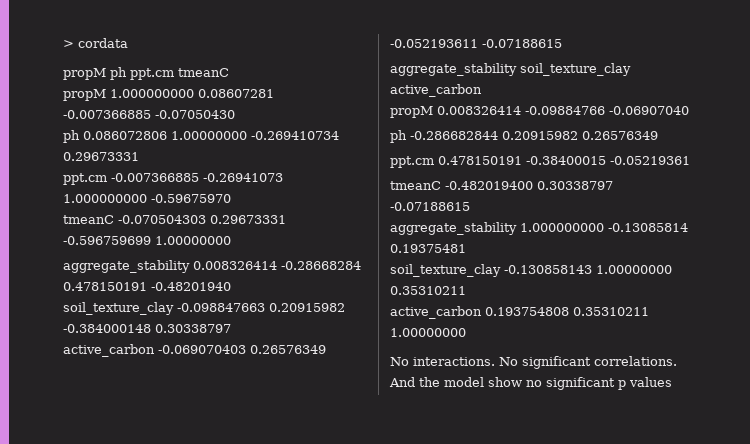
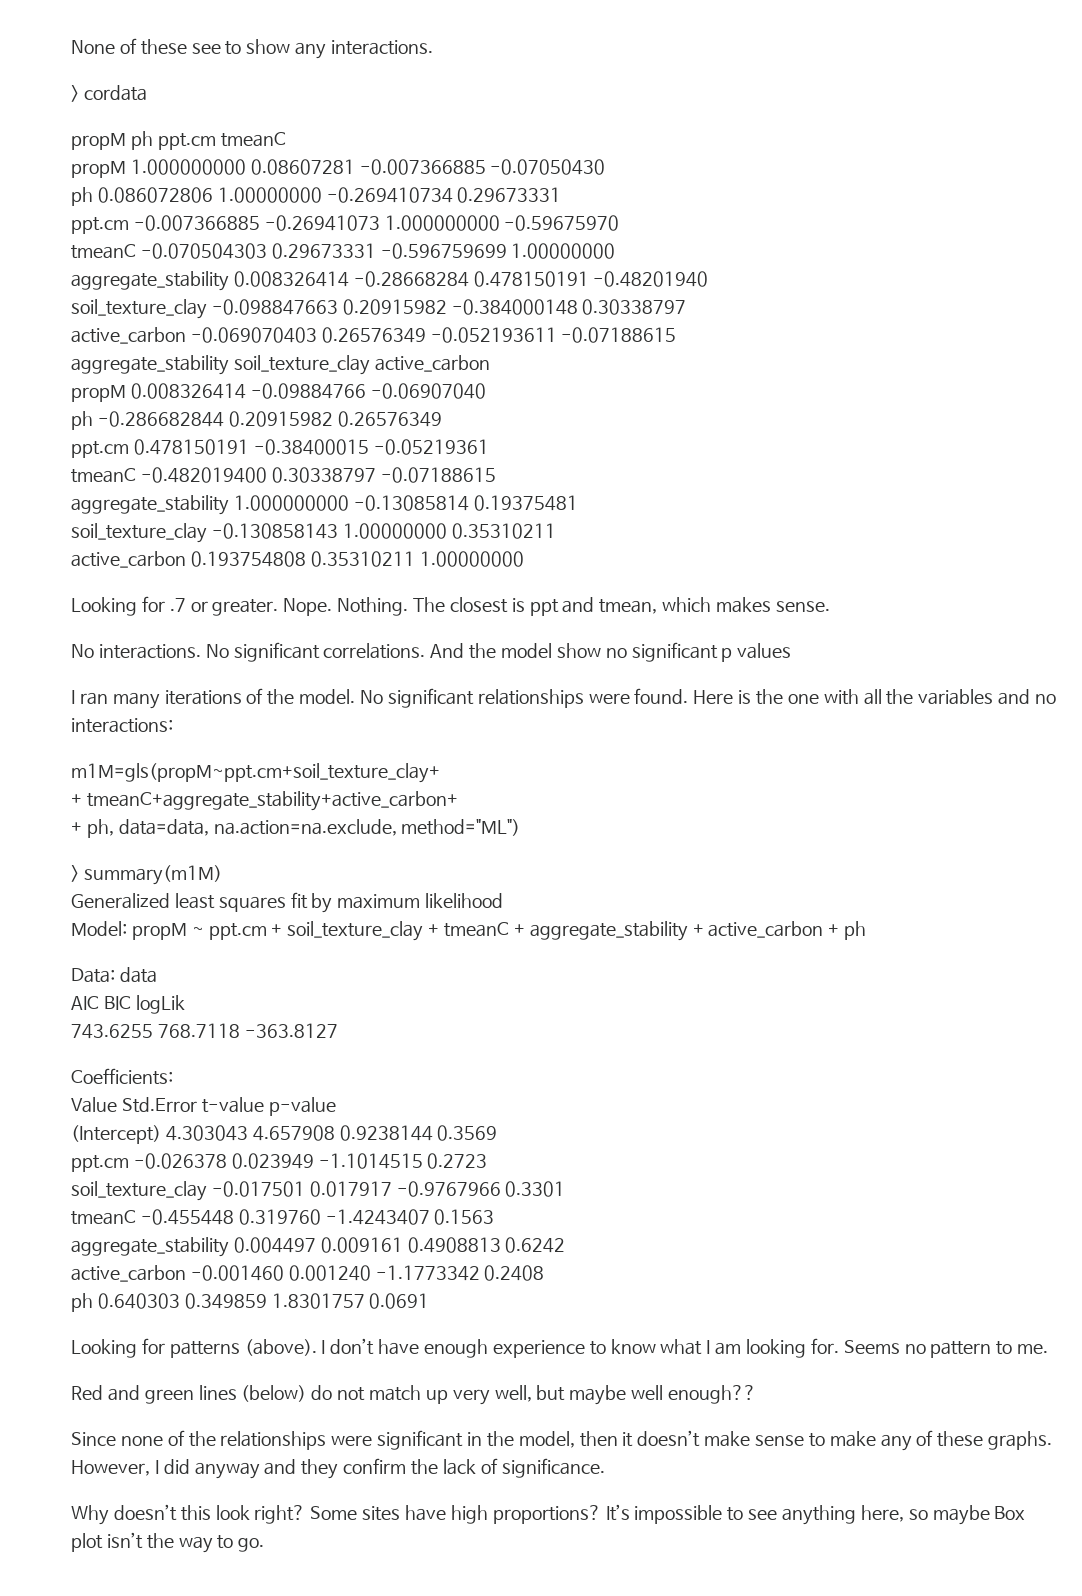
(63, 44) none -> [71,38,434,59] None of these see to show any interactions. //
(466, 332) none -> [71,596,830,616] // Looking for .7 or greater. Nope. Nothing. The closest is ppt and tmean, which makes sense.
(672, 382) none -> [71,688,1056,709] [71,718,173,733] [71,763,440,783] [71,791,458,811] [71,819,521,838] [71,865,222,885] [71,892,504,913] [71,921,867,941] [71,967,157,983] [71,995,185,1014] [71,1023,338,1039] [71,1068,173,1085] [71,1097,336,1116] [71,1125,498,1144] [71,1153,488,1172] [71,1181,566,1201] [71,1209,495,1225] [71,1237,566,1257] [71,1265,545,1282] [71,1293,430,1312] [71,1338,1049,1358] [71,1385,757,1405] [71,1430,1053,1451] [71,1458,605,1479] [71,1504,1026,1525] [71,1532,265,1553] // I ran many iterations of the model. No significant relationships were found. Here is the one with all the variables and no interactions: // m1M=gls(propM~ppt.cm+soil_texture_clay+ // + tmeanC+aggregate_stability+active_carbon+ // + ph, data=data, na.action=na.exclude, method="ML") // > summary(m1M) // Generalized least squares fit by maximum likelihood // Model: propM ~ ppt.cm + soil_texture_clay + tmeanC + aggregate_stability + active_carbon + ph // Data: data // AIC BIC logLik // 743.6255 768.7118 -363.8127 // Coefficients: // Value Std.Error t-value p-value // (Intercept) 4.303043 4.657908 0.9238144 0.3569 // ppt.cm -0.026378 0.023949 -1.1014515 0.2723 // soil_texture_clay -0.017501 0.017917 -0.9767966 0.3301 // tmeanC -0.455448 0.319760 -1.4243407 0.1563 // aggregate_stability 0.004497 0.009161 0.4908813 0.6242 // active_carbon -0.001460 0.001240 -1.1773342 0.2408 // ph 0.640303 0.349859 1.8301757 0.0691 // Looking for patterns (above). I don’t have enough experience to know what I am looking for. Seems no pattern to me. // Red and green lines (below) do not match up very well, but maybe well enough?? // Since none of the relationships were significant in the model, then it doesn’t make sense to make any of these graphs. However, I did anyway and they confirm the lack of significance. // Why doesn’t this look right? Some sites have high proportions? It’s impossible to see anything here, so maybe Box plot isn’t the way to go.

